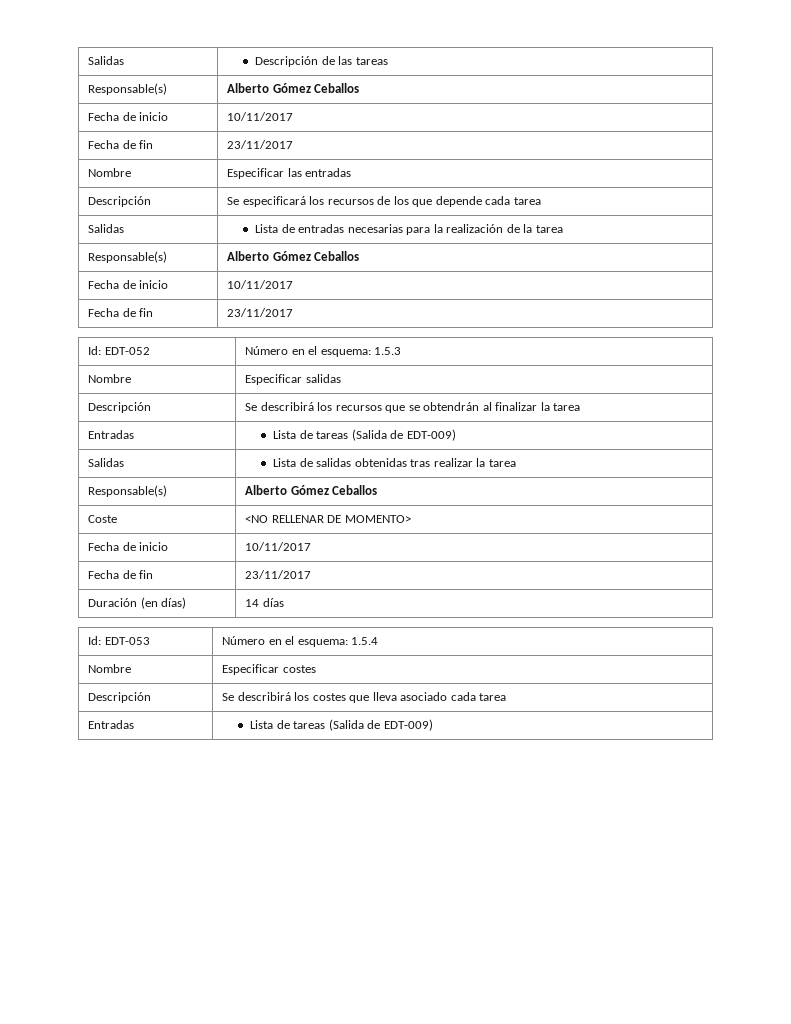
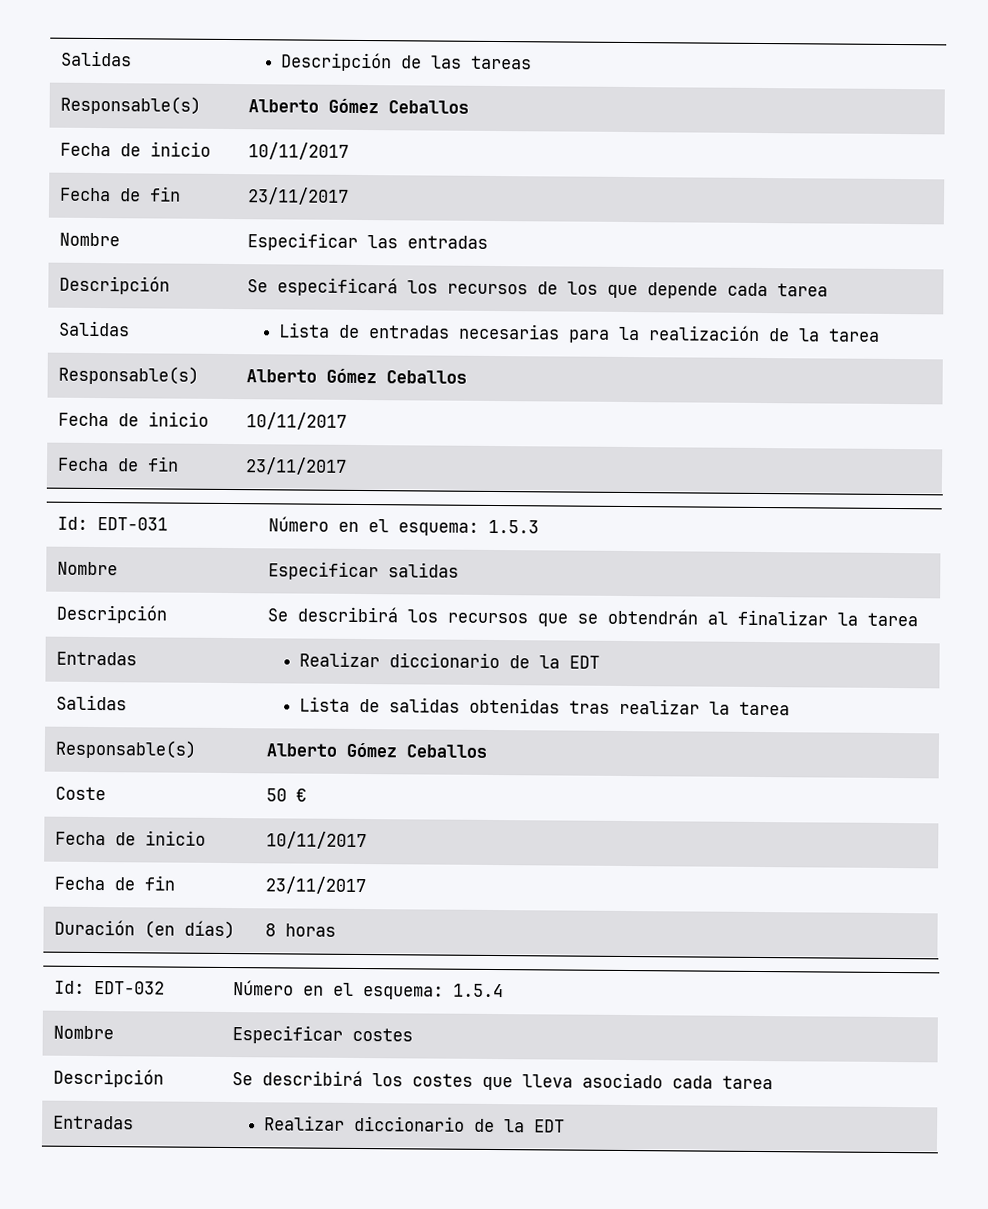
[104,347,150,355] EDT-052 -> [97,517,169,531] EDT-031
[273,429,456,441] Lista de tareas (Salida de EDT-009) -> [299,651,601,669] Realizar diccionario de la EDT
[245,515,411,523] <NO RELLENAR DE MOMENTO> -> [266,788,308,802] 50 €
[245,598,284,607] [88,636,150,645] 14 días // Id: EDT-053 -> [265,923,337,937] [54,980,166,995] 8 horas // Id: EDT-032
[250,719,433,731] Lista de tareas (Salida de EDT-009) -> [264,1115,566,1133] Realizar diccionario de la EDT

